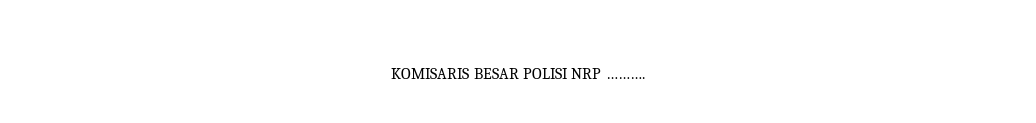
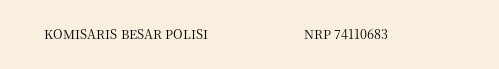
[605,77,645,79] ………. -> [334,29,389,40] 74110683

